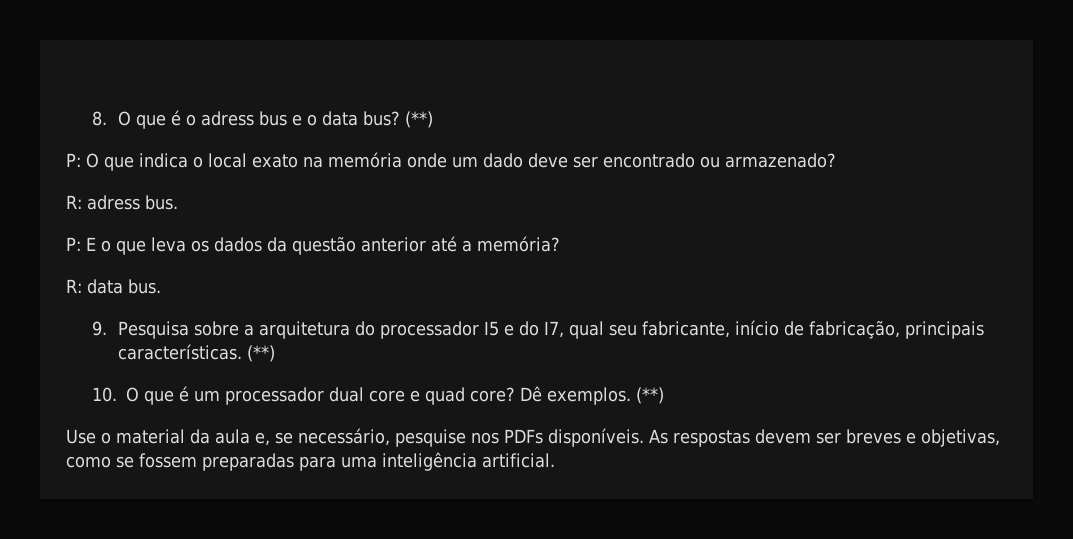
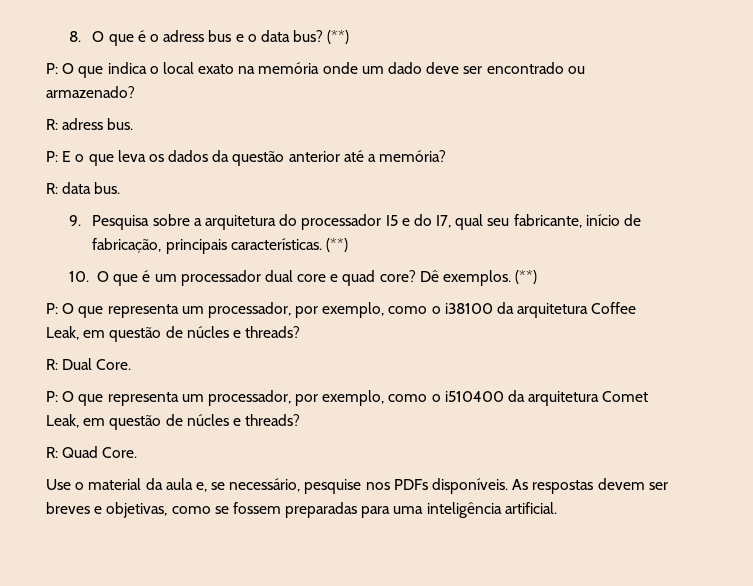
(664, 395) none -> [46,302,637,318] [46,326,301,342] [46,358,132,370] [46,390,649,406] [46,414,301,430] [46,446,138,458] // P: O que representa um processador, por exemplo, como o i38100 da arquitetura Coffee Leak, em questão de núcles e threads? // R: Dual Core. // P: O que representa um processador, por exemplo, como o i510400 da arquitetura Comet Leak, em questão de núcles e threads? // R: Quad Core.

